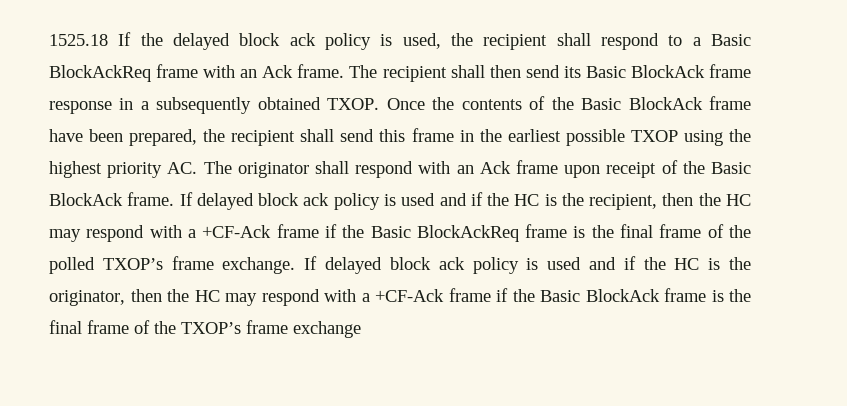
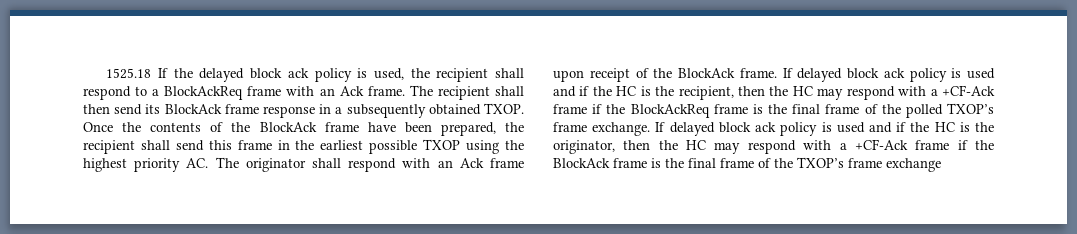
[711,34,751,46] Basic -> (160, 92) none
[585,66,626,78] Basic -> (161, 109) none
[581,98,622,110] Basic -> (251, 127) none
[711,162,752,174] Basic -> (673, 73) none
[370,226,411,238] Basic -> (626, 109) none
[540,290,580,302] Basic -> (995, 145) none

